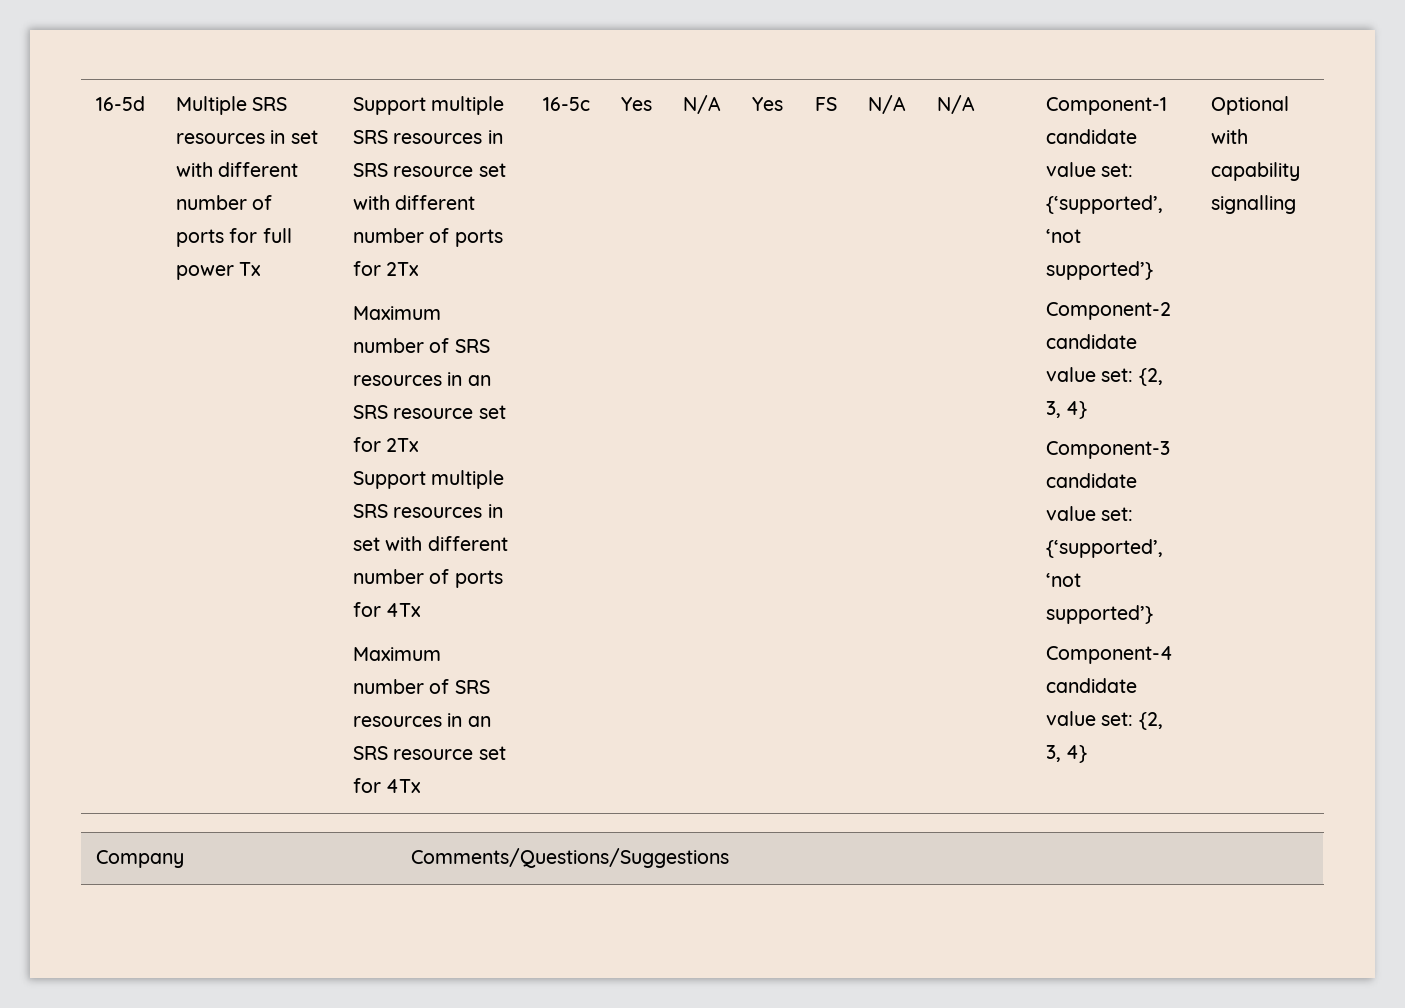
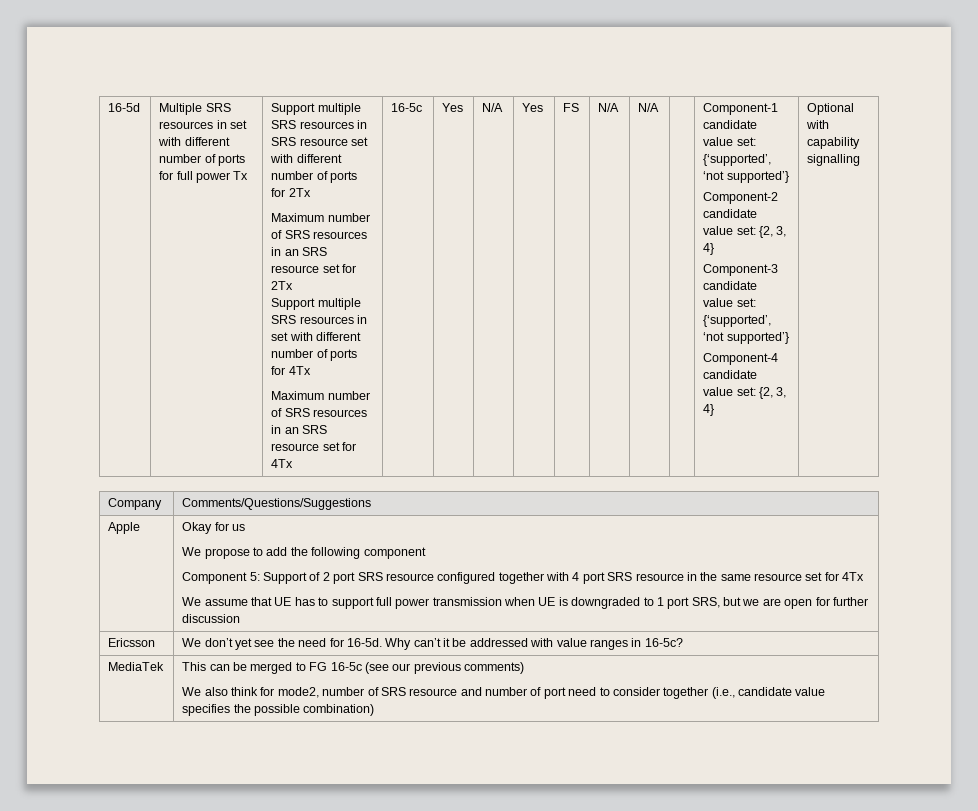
(730, 858) none -> [108,522,141,534] [182,522,246,534] [182,547,426,559] [182,572,865,584] [182,597,868,609] [182,614,241,623] [108,638,156,647] [182,638,683,650] [108,662,165,671] [182,662,525,674] [182,687,826,699] [182,704,375,716] // Apple | Okay for us // We propose to add the following component // Component 5: Support of 2 port SRS resource configured together with 4 port SRS resource in the same resource set for 4Tx // We assume that UE has to support full power transmission when UE is downgraded to 1 port SRS, but we are open for further discussion // Ericsson | We don’t yet see the need for 16-5d. Why can’t it be addressed with value ranges in 16-5c? // MediaTek | This can be merged to FG 16-5c (see our previous comments) // We also think for mode2, number of SRS resource and number of port need to consider together (i.e., candidate value specifies the possible combination)

